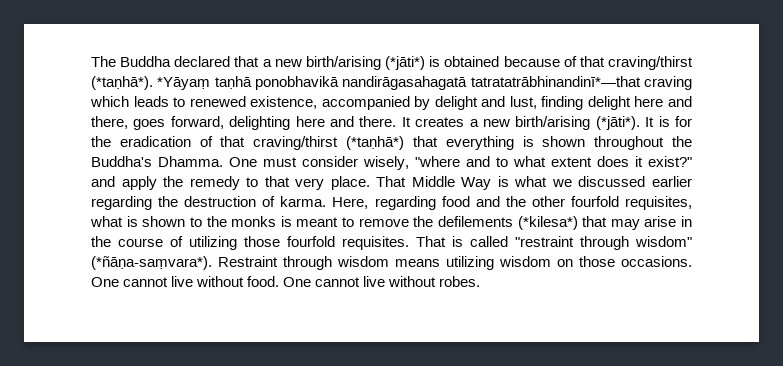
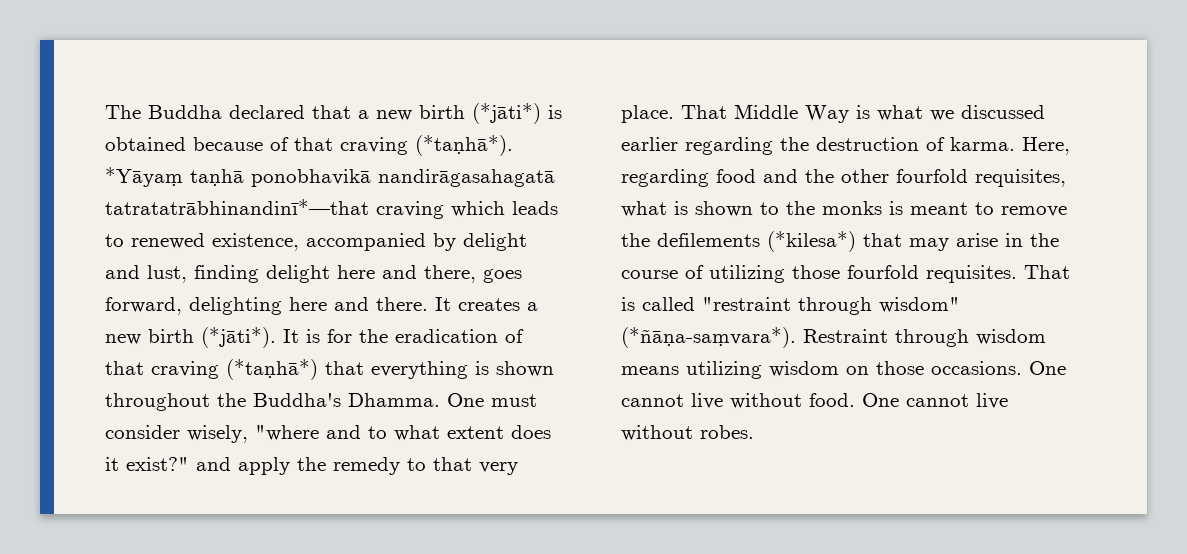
[305,56,381,70] birth/arising -> [419,105,465,119] birth
[608,56,693,70] craving/thirst -> [340,137,408,155] craving
[515,116,591,130] birth/arising -> [148,329,194,343] birth
[253,136,339,150] craving/thirst -> [151,361,219,379] craving

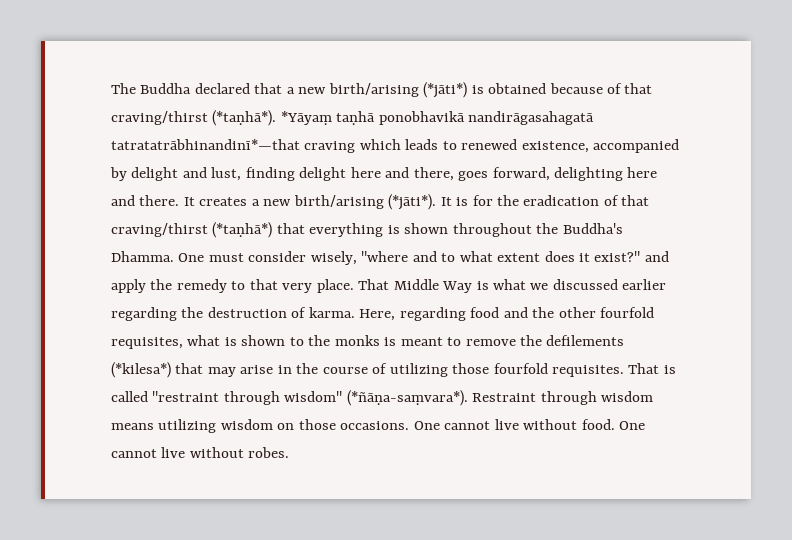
[419,105,465,119] birth -> [328,83,419,97] birth/arising
[340,137,408,155] craving -> [111,111,208,125] craving/thirst
[148,329,194,343] birth -> [293,195,384,209] birth/arising
[151,361,219,379] craving -> [111,223,208,237] craving/thirst

